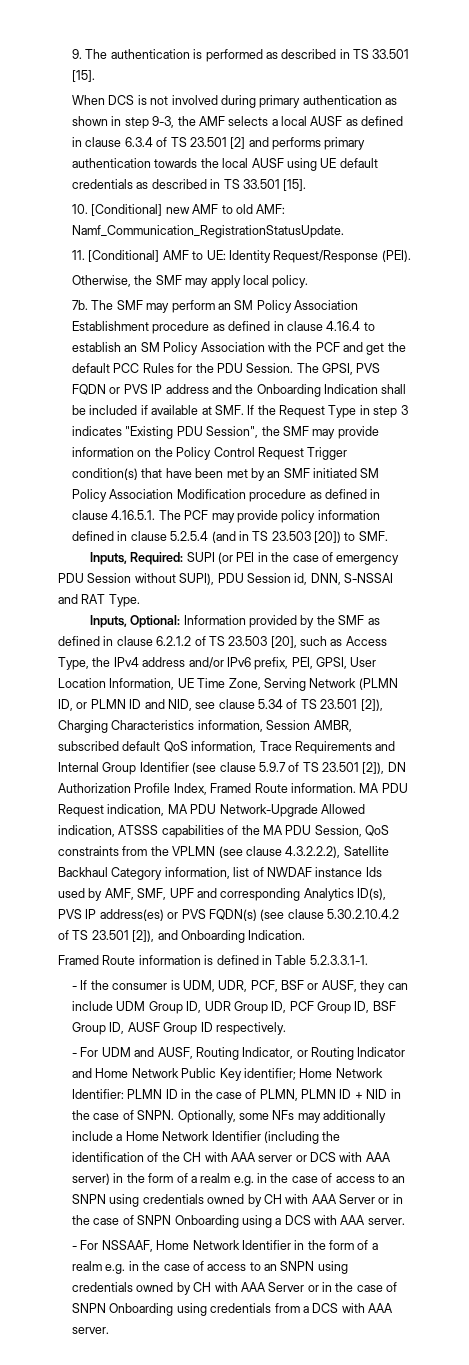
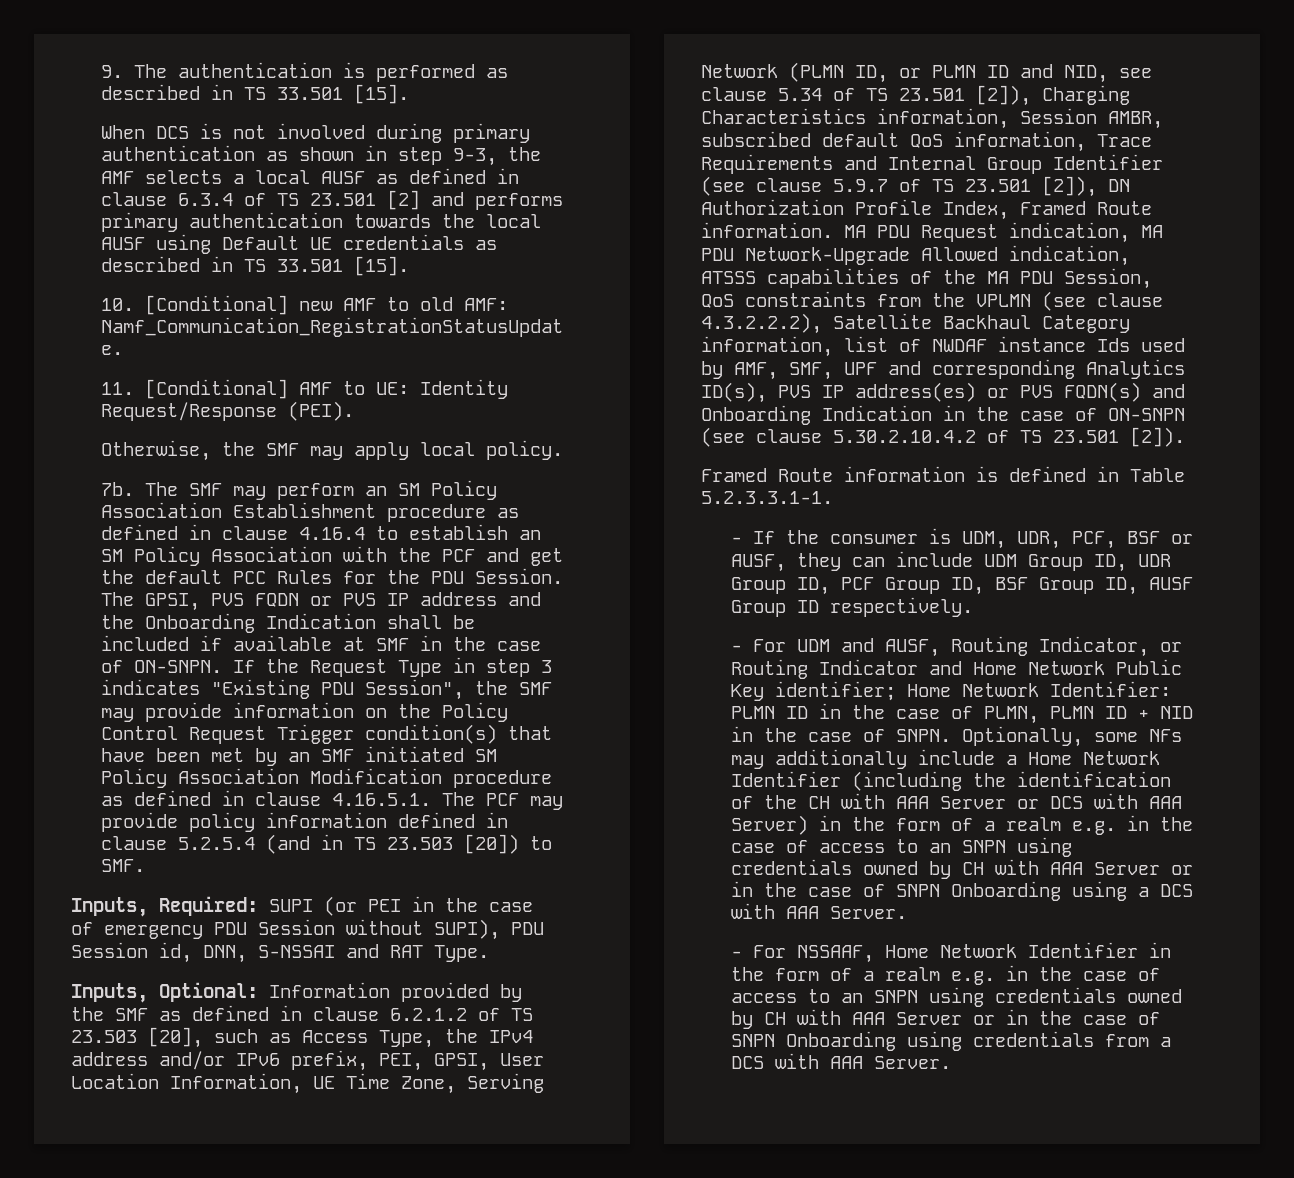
[320,158,378,168] UE default -> [221,236,332,250] Default UE
[214,405,244,415] SMF. -> [375,635,541,651] [100,660,222,673] SMF in the case of ON-SNPN.
(257, 915) none -> [1152,384,1185,398] [701,405,1185,425] and Onboarding Indication in the case of ON-SNPN
[132,930,306,943] [2]), and Onboarding Indication. -> [1130,427,1185,447] [2]).
[258,1155,293,1162] server -> [939,796,1006,809] Server
[72,1173,111,1185] server) -> [730,815,808,835] Server)
[367,1218,405,1225] server. -> [829,906,907,919] Server.
[72,1327,110,1334] server. -> [873,1056,951,1069] Server.

